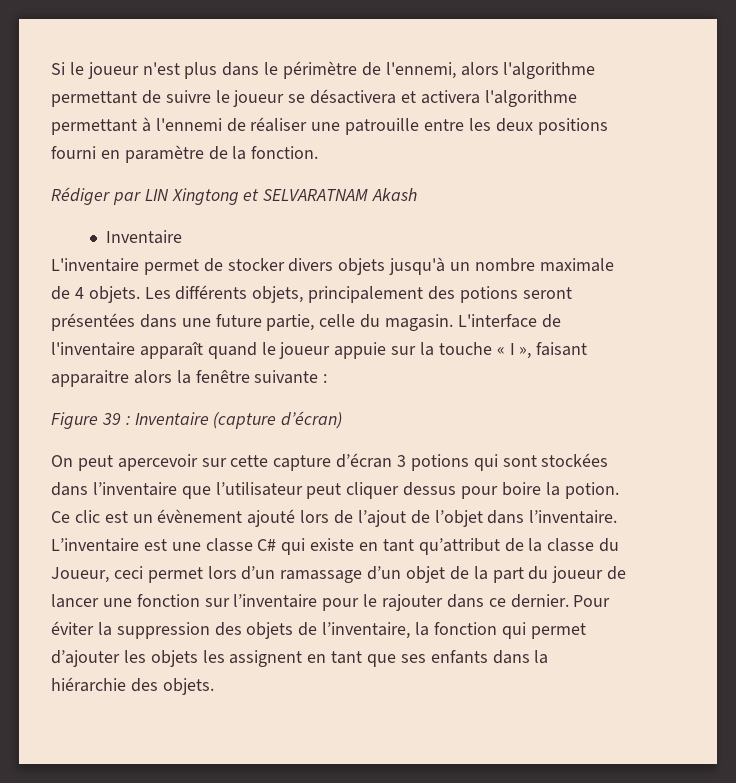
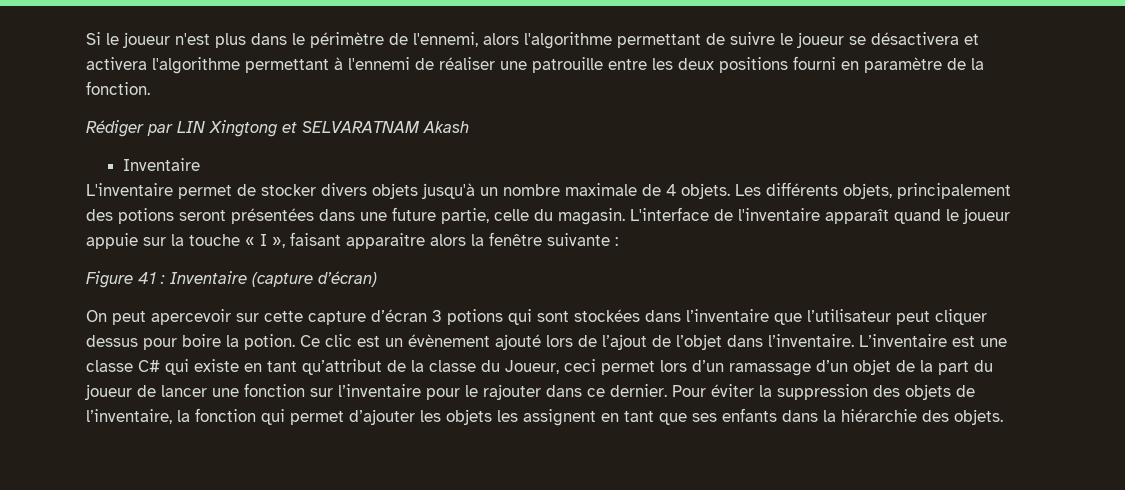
[101,413,121,425] 39 -> [138,272,156,284] 41

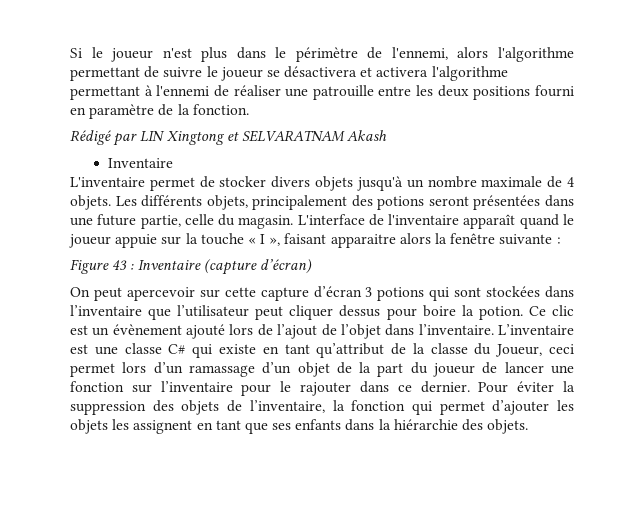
[86,120,144,137] Rédiger -> [70,130,111,145] Rédigé
[138,272,156,284] 41 -> [112,260,128,270] 43

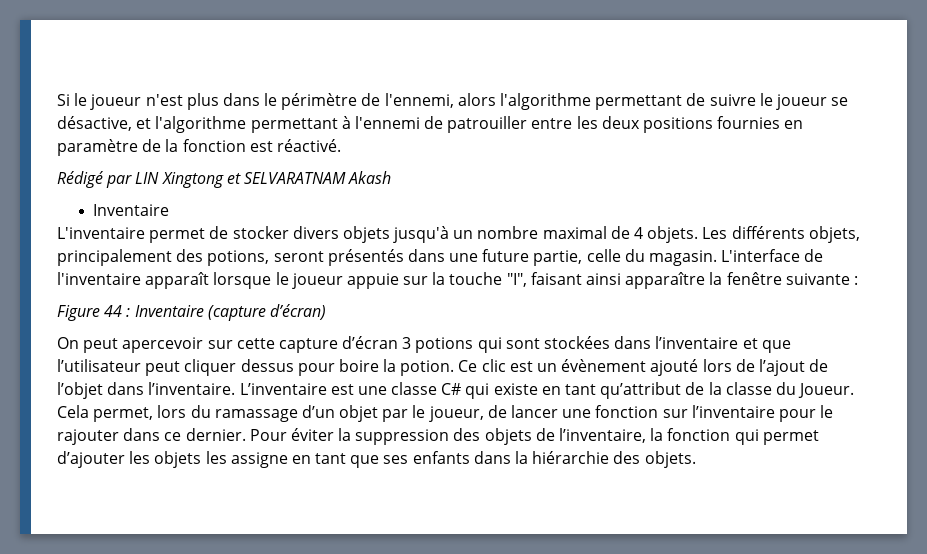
[284,66,429,78] désactivera et activera -> [57,116,152,131] désactive, et
[233,85,374,100] réaliser une patrouille -> [447,116,528,133] patrouiller
[534,85,574,97] fourni -> [717,116,781,129] fournies
[192,104,249,115] fonction. -> [182,139,341,152] fonction est réactivé.
[481,176,543,187] maximale -> [542,226,607,239] maximal
[377,195,541,210] potions seront présentées -> [207,249,404,266] potions, seront présentés
[519,214,559,229] quand -> [213,272,272,289] lorsque
[247,233,431,248] « I », faisant apparaitre alors -> [506,272,706,289] "I", faisant ainsi apparaître
[112,260,128,270] 43 -> [104,305,123,317] 44
(142, 310) none -> [742,338,758,349] et
[495,344,574,357] [70,362,476,377] Joueur, ceci permet lors d’un ramassage d’un objet de la part du joueur -> [798,383,855,398] [57,405,484,422] Joueur. Cela permet, lors du ramassage d’un objet par le joueur,
[133,420,193,434] assignent -> [230,452,288,468] assigne

